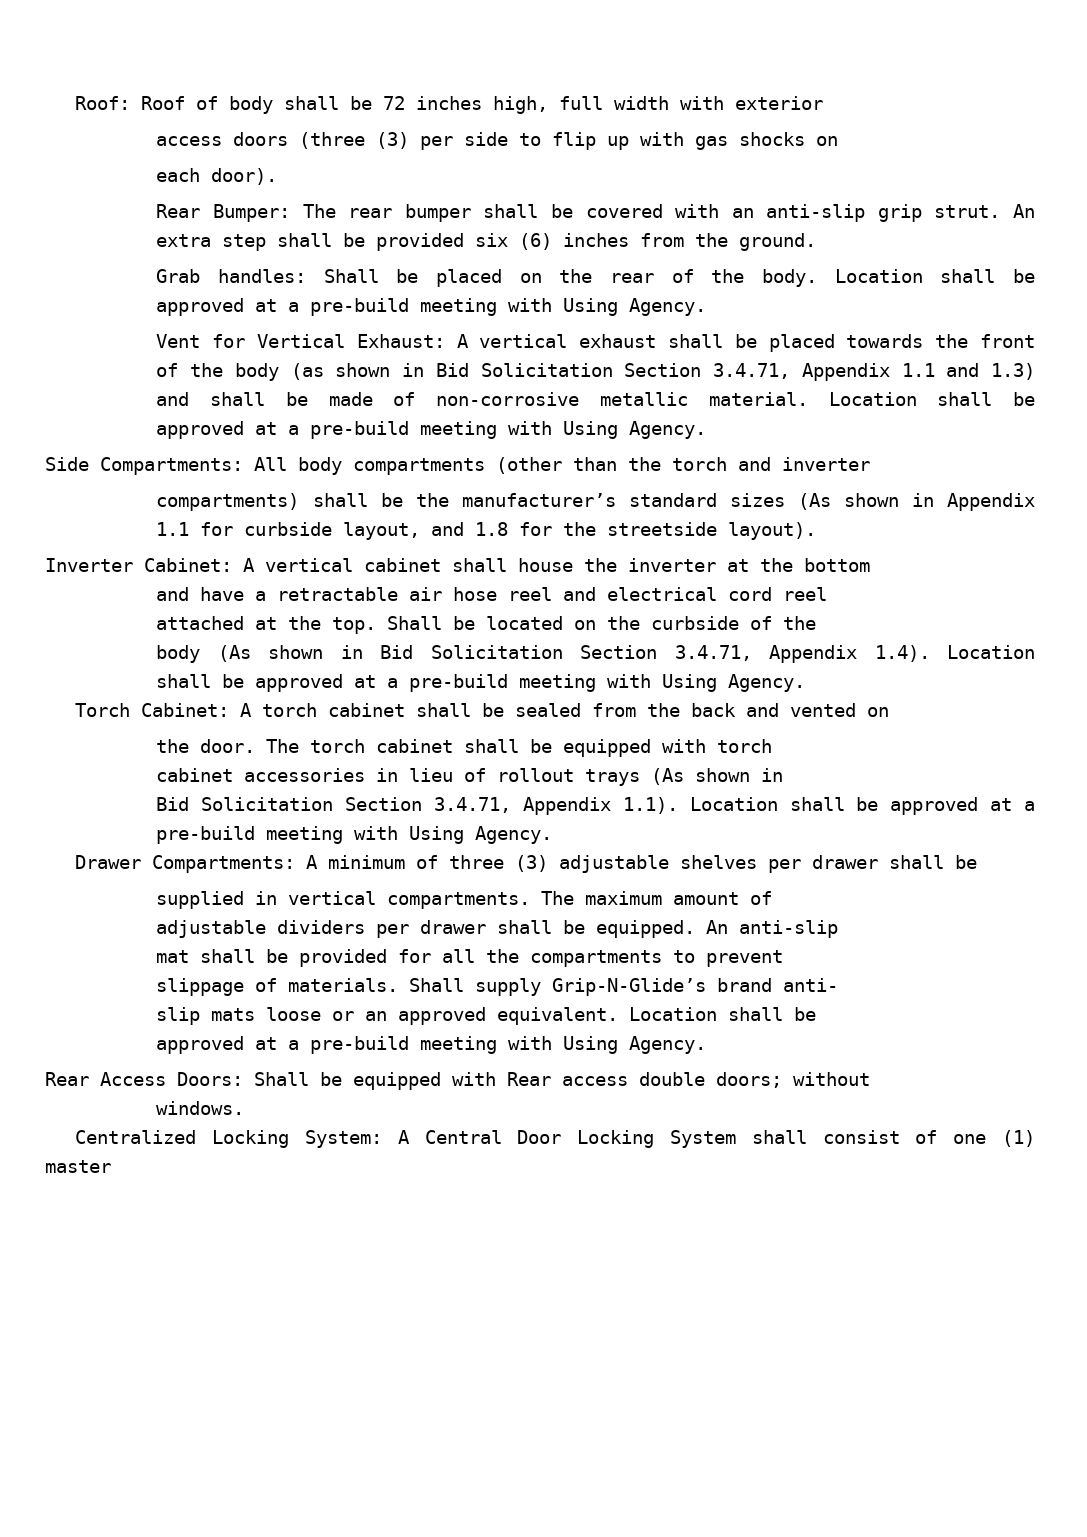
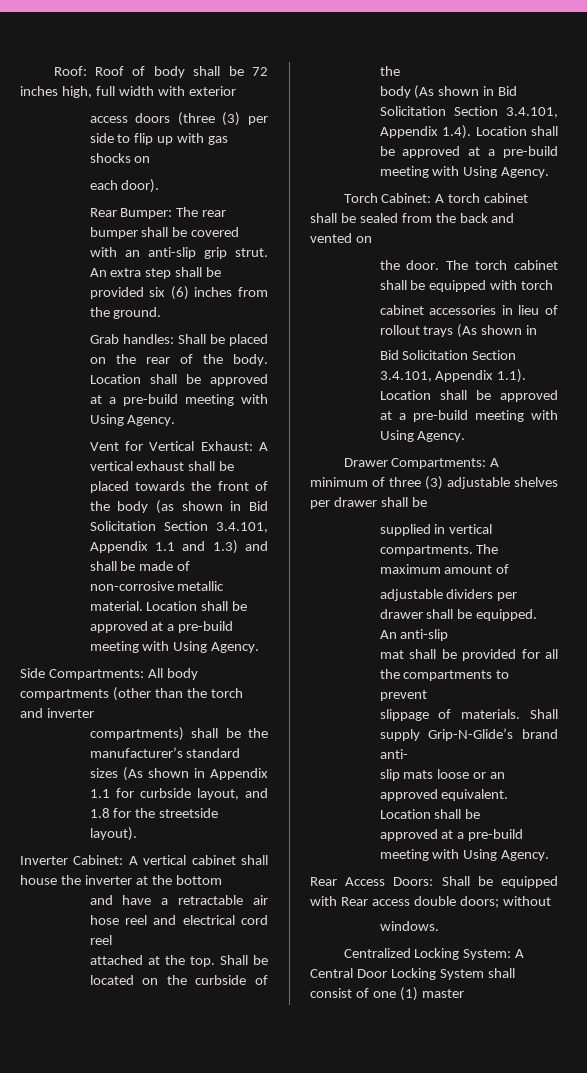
[713,363,791,379] 3.4.71, -> [216,522,268,533] 3.4.101,
[674,645,752,661] 3.4.71, -> [506,107,558,118] 3.4.101,
[434,797,512,813] 3.4.71, -> [379,371,432,382] 3.4.101,

